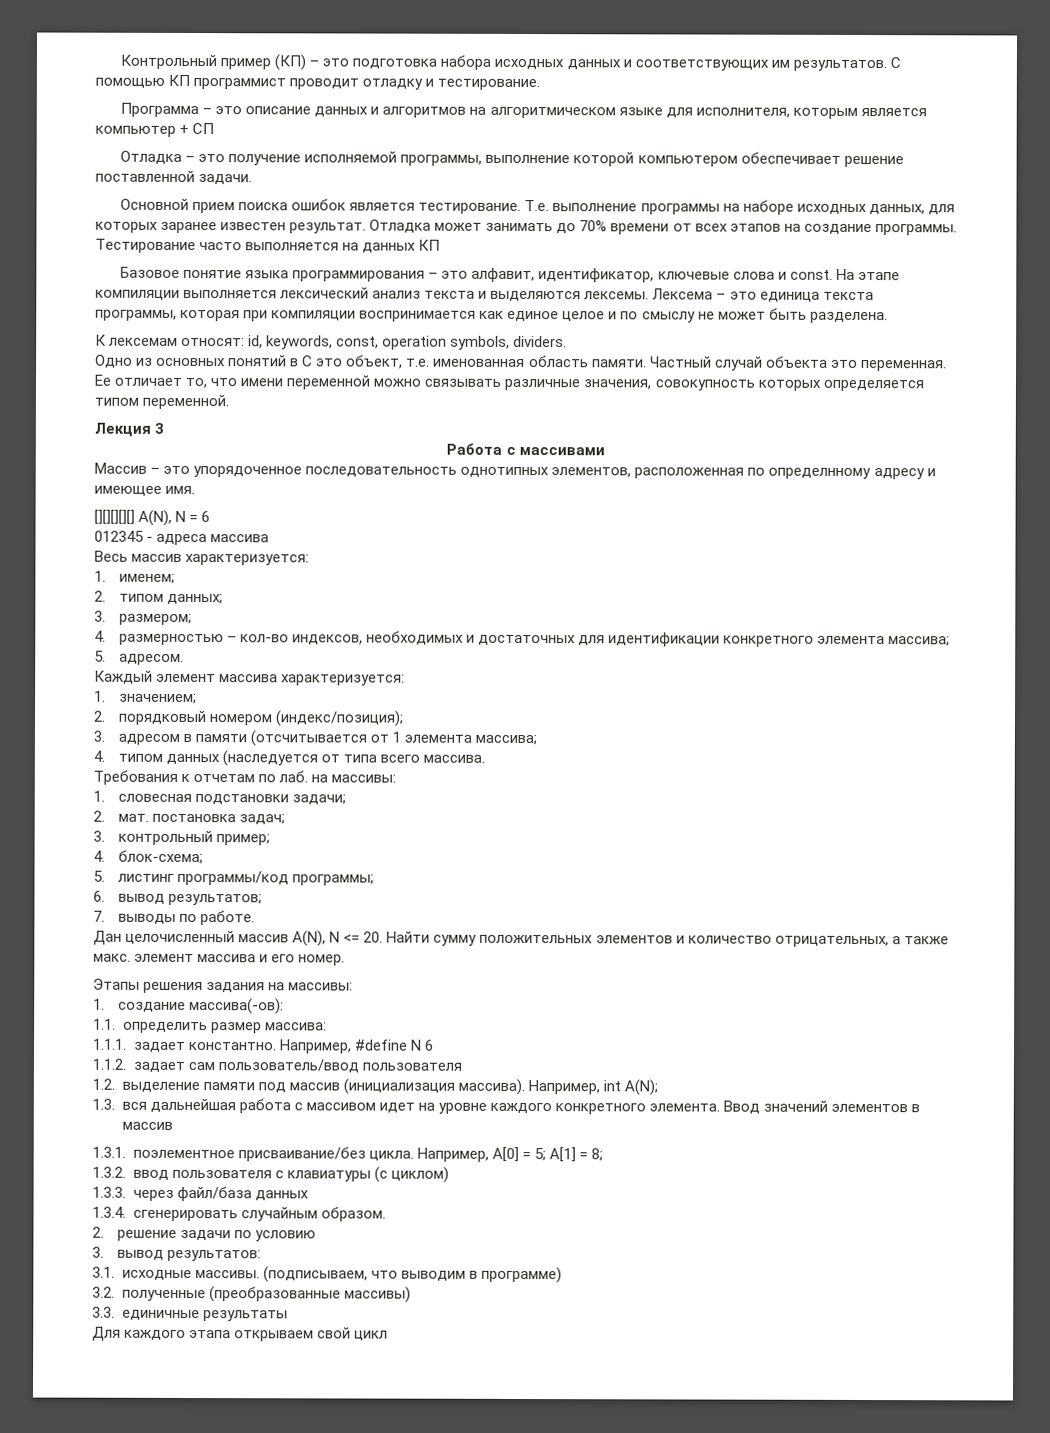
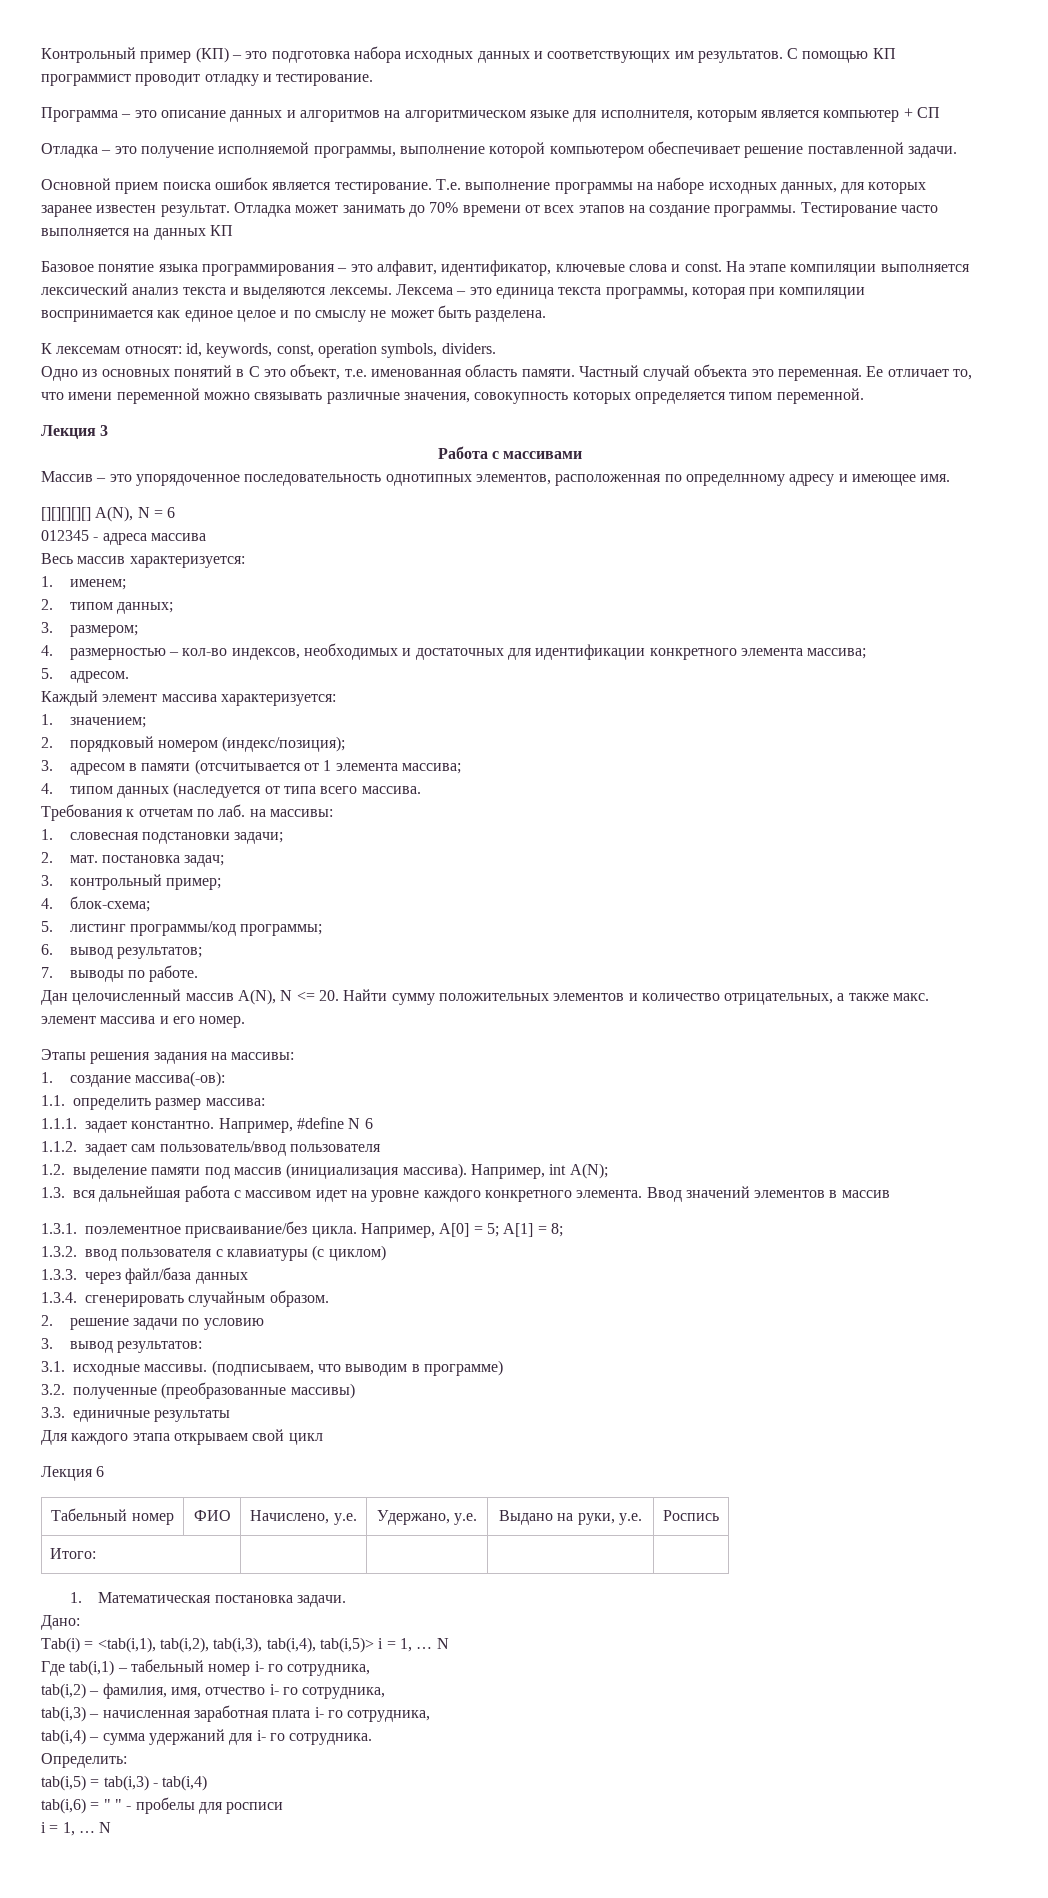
(389, 1335) none -> [41,1466,105,1481] [51,1508,174,1525] [193,1510,231,1521] [250,1510,357,1525] [376,1510,478,1525] [499,1510,642,1525] [663,1510,719,1521] [50,1548,97,1559] [69,1592,346,1607] [41,1615,80,1630] [41,1637,449,1653] [41,1659,371,1676] [41,1683,386,1699] [41,1705,431,1722] [41,1729,373,1745] [41,1753,127,1768] [41,1775,208,1791] [41,1797,284,1814] [41,1822,112,1836] // Лекция 6 // Табельный номер | ФИО | Начислено, у.е. | Удержано, у.е. | Выдано на руки, у.е. | Роспись // Итого: | | | | // 1. Математическая постановка задачи. // Дано: // Tab(i) = <tab(i,1), tab(i,2), tab(i,3), tab(i,4), tab(i,5)> i = 1, … N // Где tab(i,1) – табельный номер i- го сотрудника, // tab(i,2) – фамилия, имя, отчество і- го сотрудника, // tab(i,3) – начисленная заработная плата i- го сотрудника, // tab(i,4) – сумма удержаний для і- го сотрудника. // Определить: // tab(i,5) = tab(i,3) - tab(i,4) // tab(i,6) = " " - пробелы для росписи // i = 1, … N

